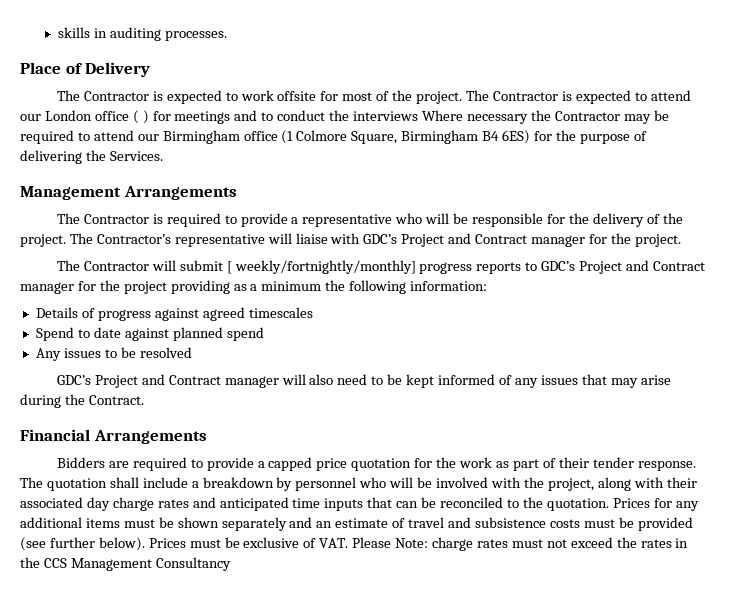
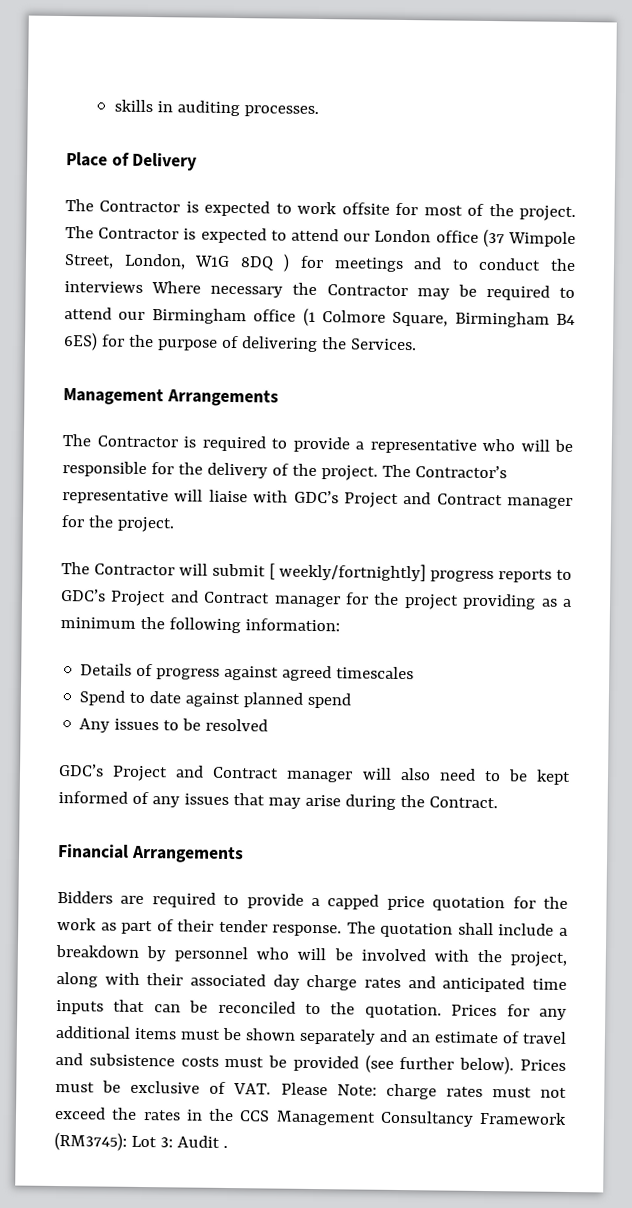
[132,110,139,124] ( -> [482,228,576,248] [64,253,275,271] (37 Wimpole Street, London, W1G 8DQ
[234,260,416,274] weekly/fortnightly/monthly] -> [279,562,426,582] weekly/fortnightly]
(231, 564) none -> [479,1111,567,1125] [54,1131,228,1151] Framework (RM3745): Lot 3: Audit .

